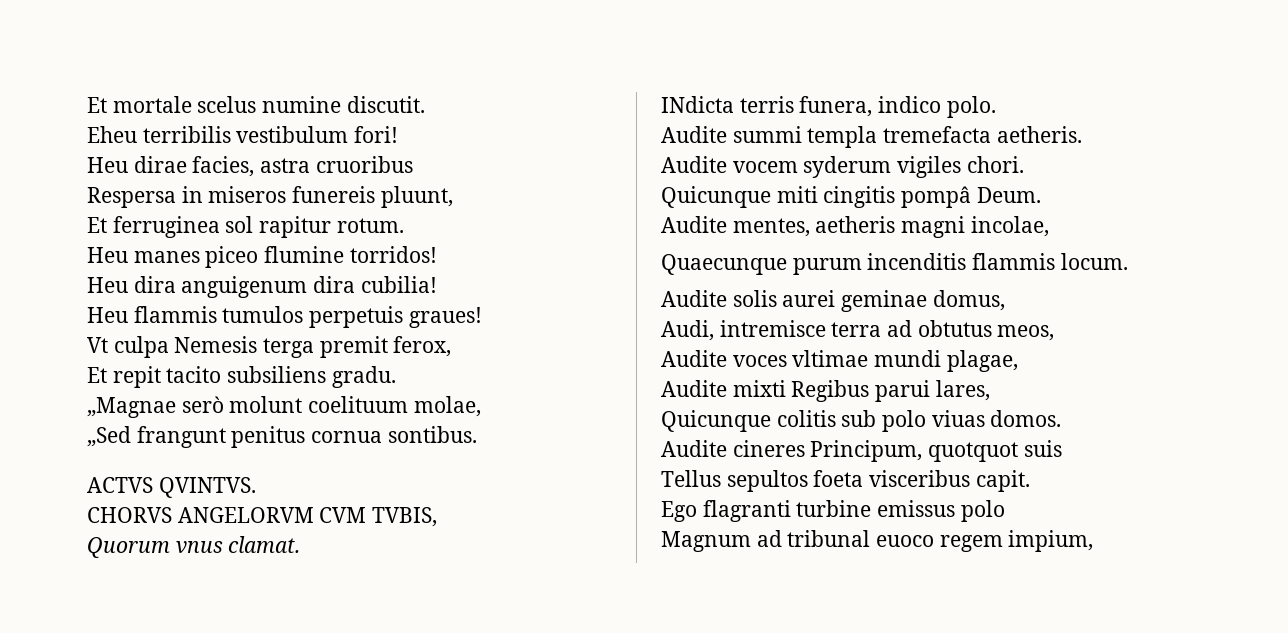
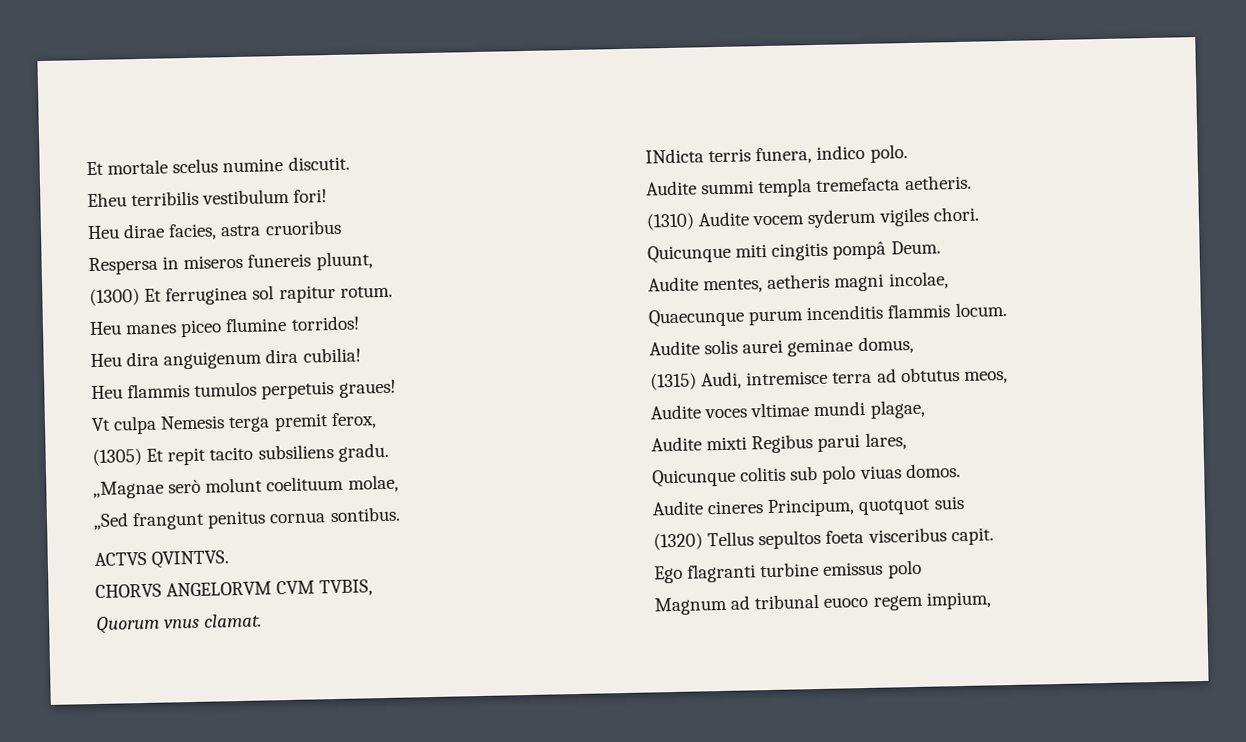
(453, 197) none -> [89,288,140,307] (1300)
(452, 346) none -> [92,448,142,467] (1305)
(1082, 134) none -> [646,212,695,231] (1310)
(1005, 300) none -> [650,372,697,391] (1315)
(1062, 448) none -> [653,532,703,551] (1320)

